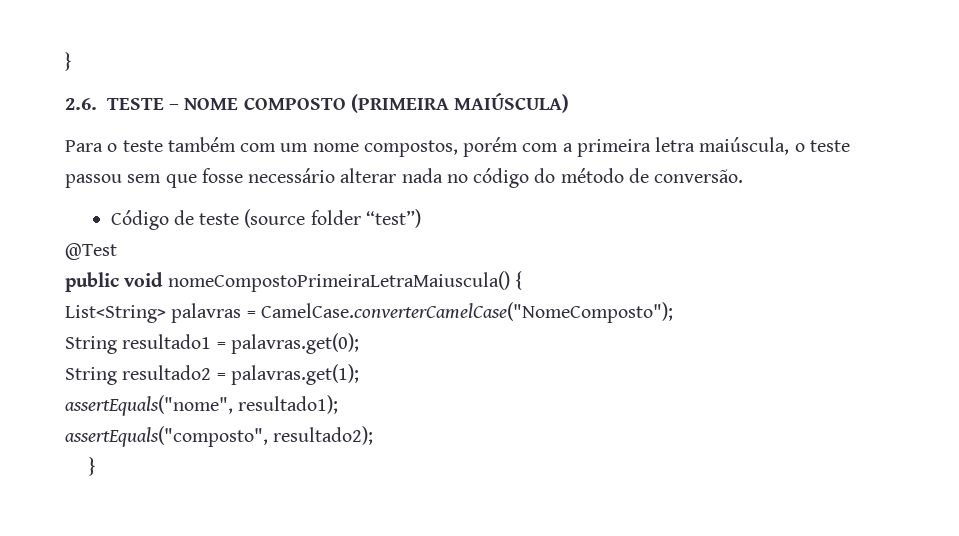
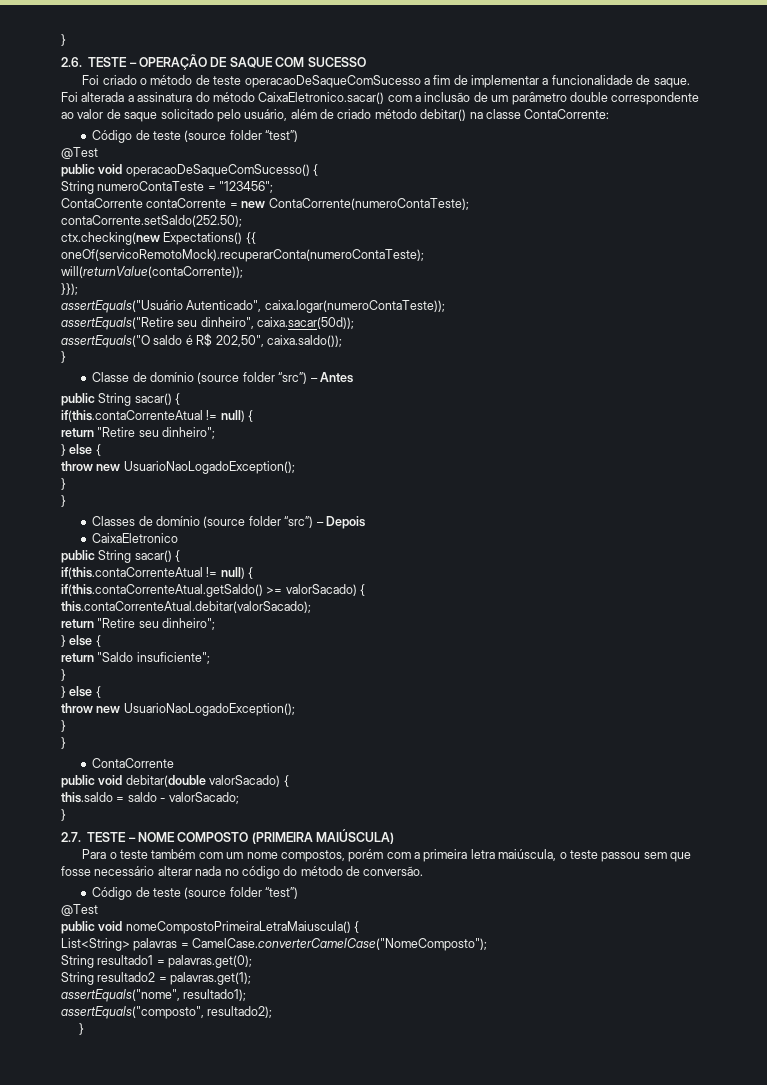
(180, 107) none -> [139,54,366,70] [82,75,690,88] [61,92,700,105] [61,109,610,122] [92,130,299,143] [61,147,98,159] [61,164,319,177] [61,181,274,194] [61,198,469,210] [61,215,242,227] [61,232,256,245] [61,249,424,262] [61,266,243,278] [61,283,78,295] [61,300,445,313] [61,317,355,330] [61,333,342,348] [61,351,66,363] [92,372,353,384] [61,393,181,406] [61,410,254,422] [61,427,216,439] [61,444,101,456] [61,461,295,474] [61,478,66,490] [61,495,66,507] [92,516,365,529] [92,533,179,543] [61,550,181,563] [61,567,254,579] [61,584,366,597] [61,601,311,613] [61,618,216,630] [61,635,101,647] [61,652,210,664] [61,669,66,681] [61,686,101,698] [61,703,295,716] [61,720,66,732] [61,737,66,749] [92,758,175,768] [61,775,289,788] [61,792,239,804] [61,809,66,821] [61,832,136,842] OPERAÇÃO DE SAQUE COM SUCESSO // Foi criado o método de teste operacaoDeSaqueComSucesso a fim de implementar a funcionalidade de saque. Foi alterada a assinatura do método CaixaEletronico.sacar() com a inclusão de um parâmetro double correspondente ao valor de saque solicitado pelo usuário, além de criado método debitar() na classe ContaCorrente: // Código de teste (source folder “test”) // @Test // public void operacaoDeSaqueComSucesso() { // String numeroContaTeste = "123456"; // ContaCorrente contaCorrente = new ContaCorrente(numeroContaTeste); // contaCorrente.setSaldo(252.50); // ctx.checking(new Expectations() {{ // oneOf(servicoRemotoMock).recuperarConta(numeroContaTeste); // will(returnValue(contaCorrente)); // }}); // assertEquals("Usuário Autenticado", caixa.logar(numeroContaTeste)); // assertEquals("Retire seu dinheiro", caixa.sacar(50d)); // assertEquals("O saldo é R$ 202,50", caixa.saldo()); // } // Classe de domínio (source folder “src”) – Antes // public String sacar() { // if(this.contaCorrenteAtual != null) { // return "Retire seu dinheiro"; // } else { // throw new UsuarioNaoLogadoException(); // } // } // Classes de domínio (source folder “src”) – Depois // CaixaEletronico // public String sacar() { // if(this.contaCorrenteAtual != null) { // if(this.contaCorrenteAtual.getSaldo() >= valorSacado) { // this.contaCorrenteAtual.debitar(valorSacado); // return "Retire seu dinheiro"; // } else { // return "Saldo insuficiente"; // } // } else { // throw new UsuarioNaoLogadoException(); // } // } // ContaCorrente // public void debitar(double valorSacado) { // this.saldo = saldo - valorSacado; // } // 2.7. TESTE –

